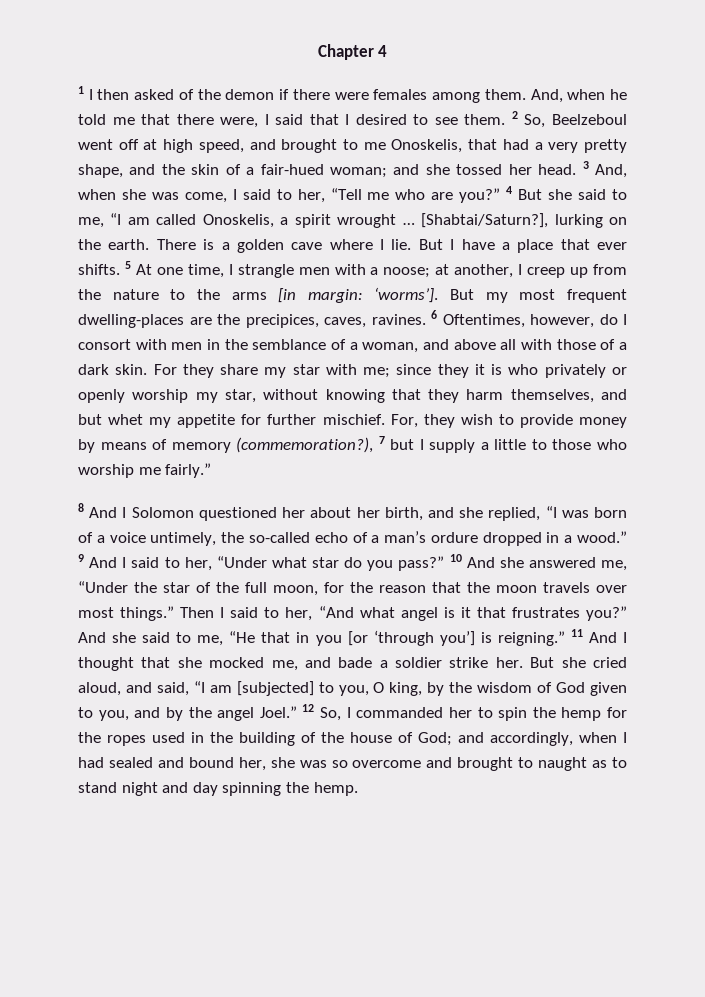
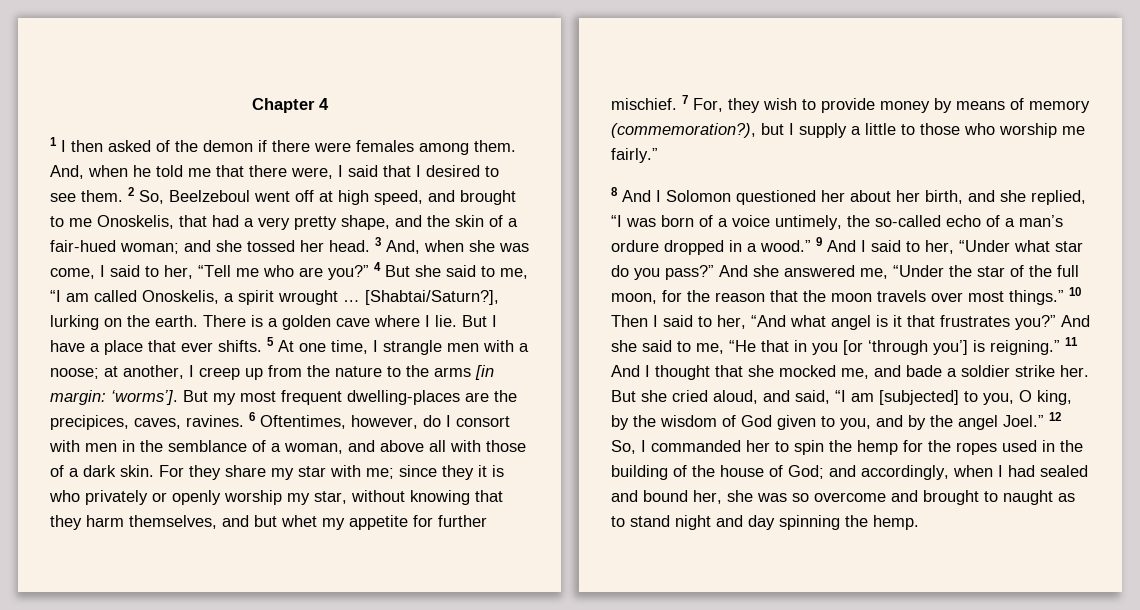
(385, 419) none -> [682,95,688,104] 7
[378,436,385,444] 7 -> (756, 130) none
[449,554,462,562] 10 -> (714, 272) none
(175, 613) none -> [1069,287,1081,296] 10

